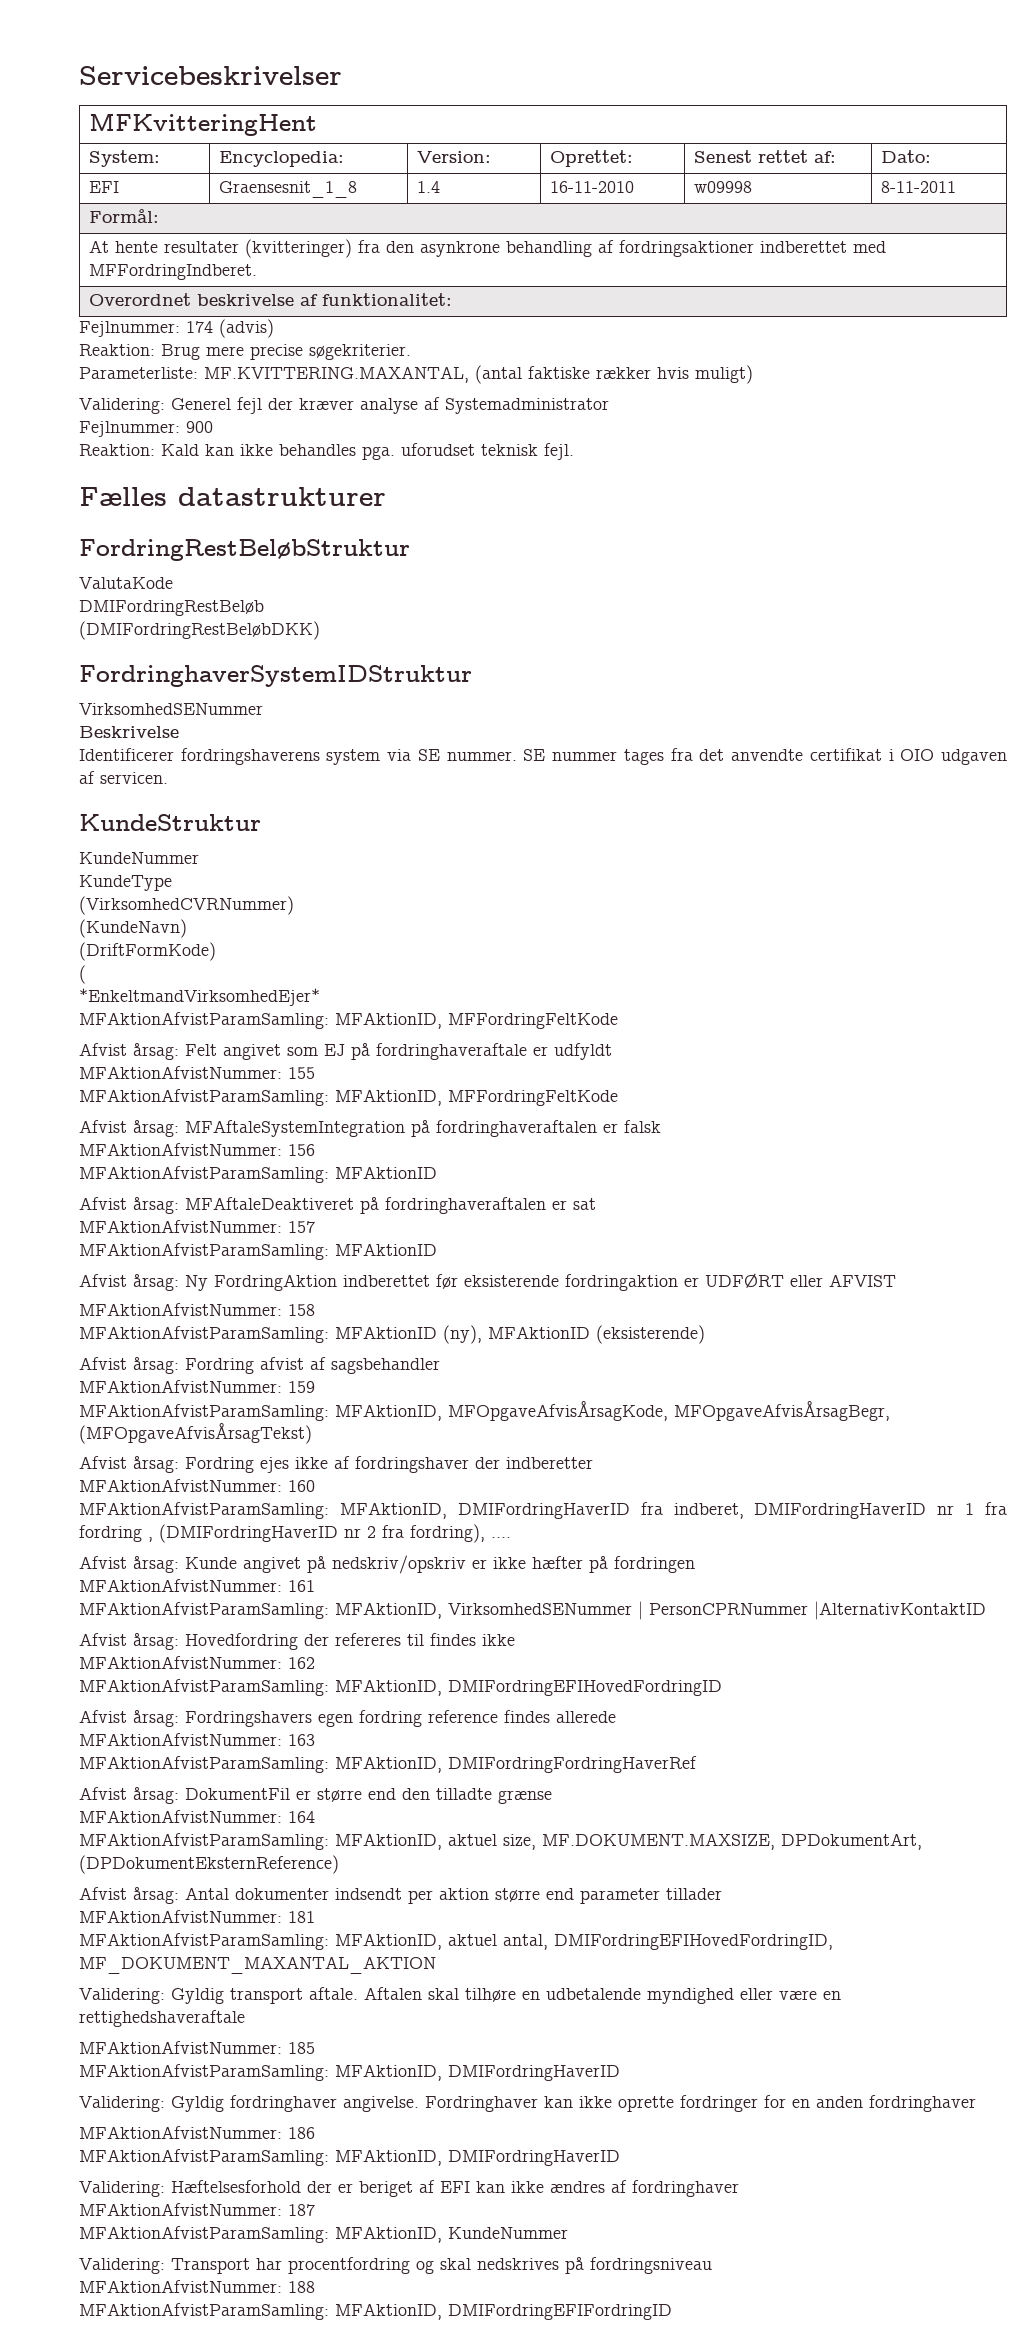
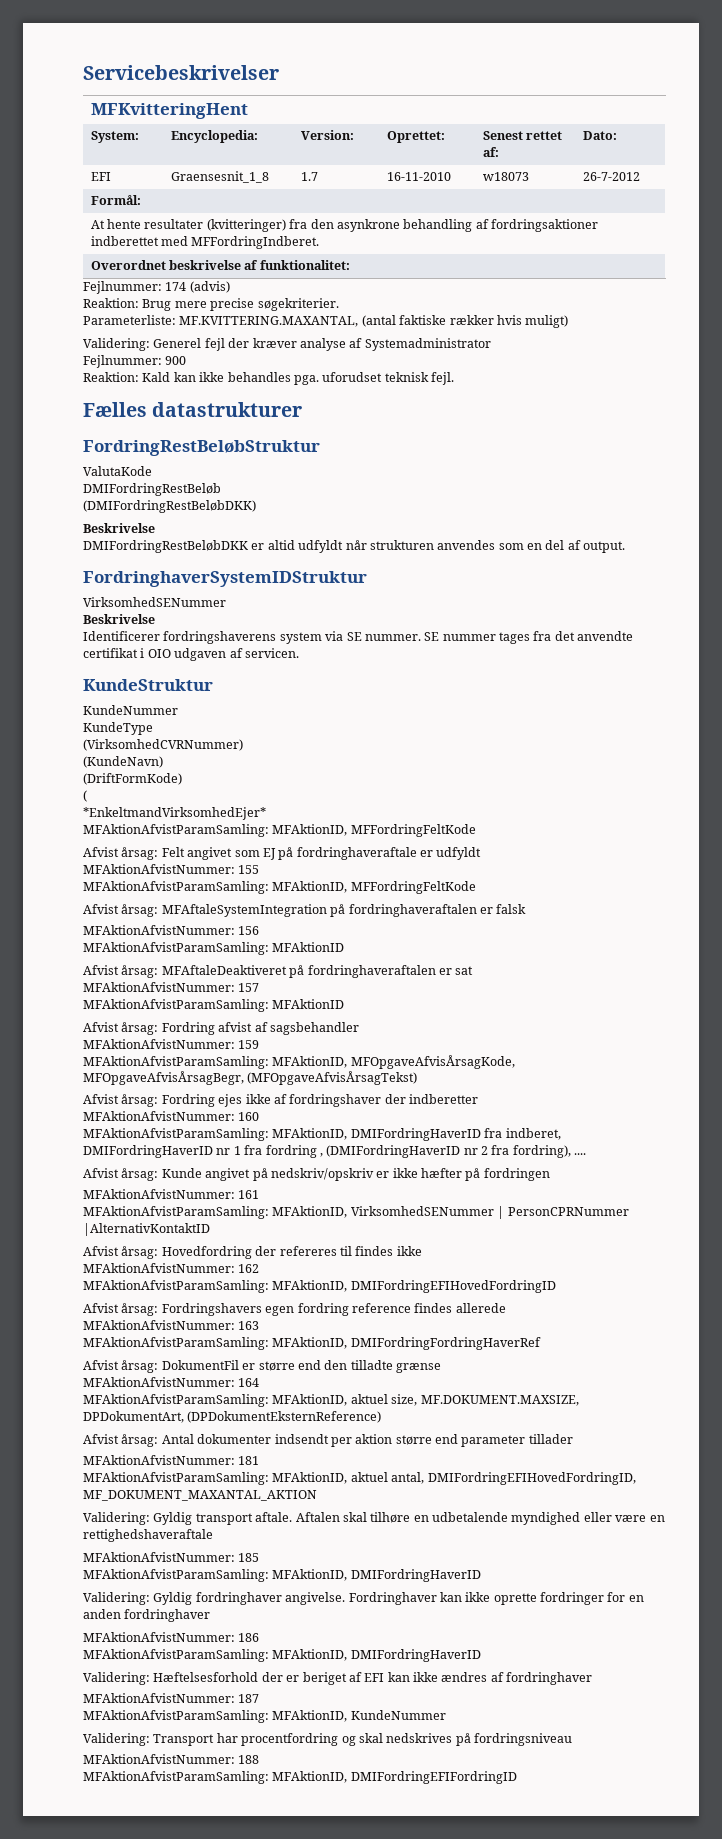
[416,181,440,193] 1.4 -> [300,172,318,181] 1.7
[693,181,752,193] [880,181,956,193] w09998 | 8-11-2011 -> [482,172,529,181] [582,172,640,181] w18073 | 26-7-2012
(320, 630) none -> [83,523,155,533] [83,540,626,553] // Beskrivelse // DMIFordringRestBeløbDKK er altid udfyldt når strukturen anvendes som en del af output.
[79,1273,896,1291] [79,1303,315,1316] [79,1325,705,1344] // Afvist årsag: Ny FordringAktion indberettet før eksisterende fordringaktion er UDFØRT eller AFVIST // MFAktionAfvistNummer: 158 // MFAktionAfvistParamSamling: MFAktionID (ny), MFAktionID (eksisterende) -> (345, 1004) none

